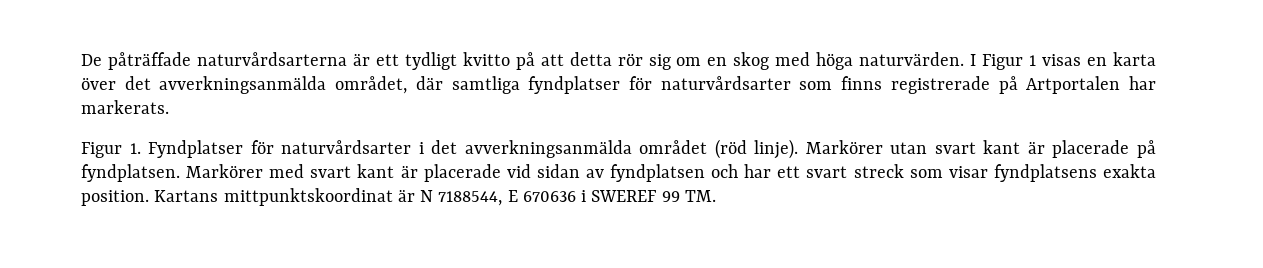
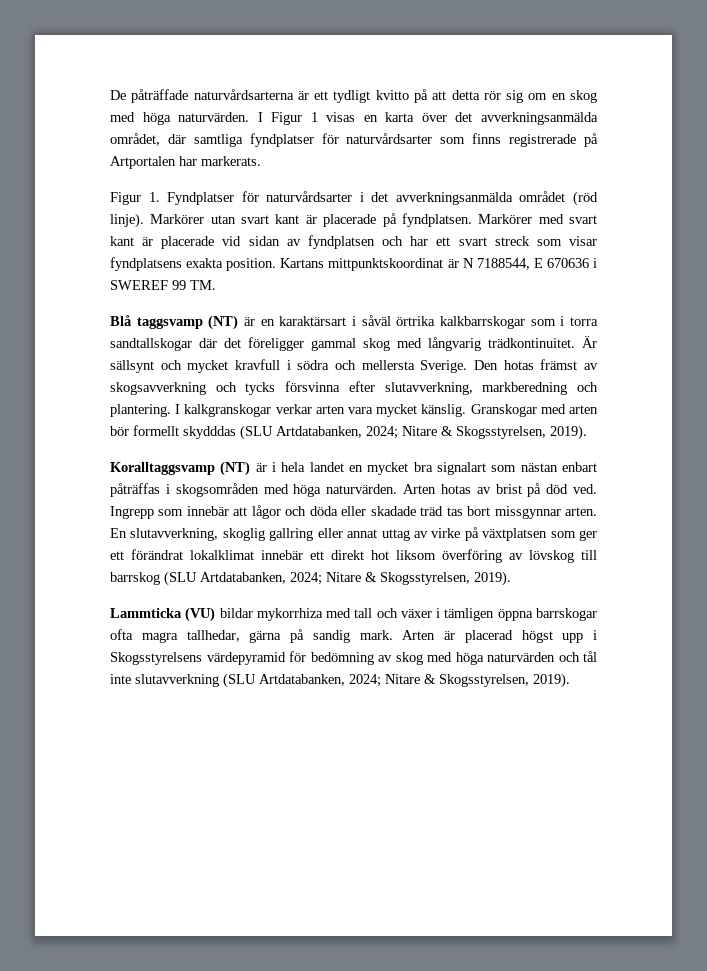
(716, 196) none -> [110,315,598,330] [110,336,597,351] [110,359,598,373] [110,381,598,395] [110,404,598,417] [110,425,587,440] [110,461,597,476] [110,483,597,497] [110,505,597,519] [110,527,598,541] [110,549,597,563] [110,571,511,586] [110,607,597,622] [110,629,597,643] [110,651,597,665] [110,673,570,688] // Blå taggsvamp (NT) är en karaktärsart i såväl örtrika kalkbarrskogar som i torra sandtallskogar där det föreligger gammal skog med långvarig trädkontinuitet. Är sällsynt och mycket kravfull i södra och mellersta Sverige. Den hotas främst av skogsavverkning och tycks försvinna efter slutavverkning, markberedning och plantering. I kalkgranskogar verkar arten vara mycket känslig. Granskogar med arten bör formellt skydddas (SLU Artdatabanken, 2024; Nitare & Skogsstyrelsen, 2019). // Koralltaggsvamp (NT) är i hela landet en mycket bra signalart som nästan enbart påträffas i skogsområden med höga naturvärden. Arten hotas av brist på död ved. Ingrepp som innebär att lågor och döda eller skadade träd tas bort missgynnar arten. En slutavverkning, skoglig gallring eller annat uttag av virke på växtplatsen som ger ett förändrat lokalklimat innebär ett direkt hot liksom överföring av lövskog till barrskog (SLU Artdatabanken, 2024; Nitare & Skogsstyrelsen, 2019). // Lammticka (VU) bildar mykorrhiza med tall och växer i tämligen öppna barrskogar ofta magra tallhedar, gärna på sandig mark. Arten är placerad högst upp i Skogsstyrelsens värdepyramid för bedömning av skog med höga naturvärden och tål inte slutavverkning (SLU Artdatabanken, 2024; Nitare & Skogsstyrelsen, 2019).

